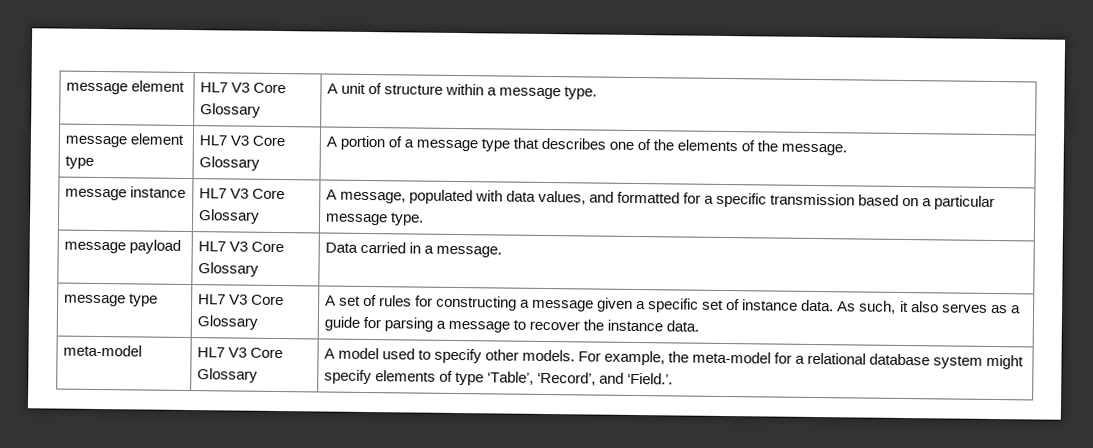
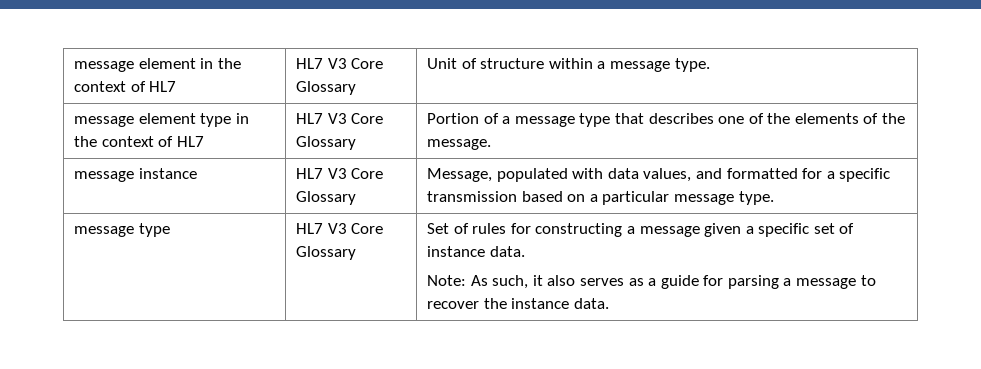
[65,80,185,95] [199,82,286,94] [199,103,261,118] [326,82,366,94] message element | HL7 V3 Core Glossary | A unit -> [73,58,241,72] [73,81,177,92] [295,58,384,69] [295,81,356,95] [426,58,457,69] message element in the context of HL7 | HL7 V3 Core Glossary | Unit
[198,135,285,147] [198,156,260,171] [325,135,385,151] | HL7 V3 Core Glossary | A portion -> [235,113,249,124] [73,136,204,147] [295,113,384,124] [295,136,356,150] [426,113,479,124] in the context of HL7 | HL7 V3 Core Glossary | Portion
[325,189,406,204] A message, -> [426,168,492,182] Message,
[63,239,181,254] [197,241,284,253] [197,262,259,277] [324,241,502,258] // message payload | HL7 V3 Core Glossary | Data carried in a message. -> (774, 198) none
[324,295,361,306] A set -> [426,223,449,234] Set
(835, 305) none -> [426,275,466,286] // Note:
[62,344,142,357] [196,347,283,359] [196,368,258,383] [323,347,1025,370] [323,369,674,386] // meta-model | HL7 V3 Core Glossary | A model used to specify other models. For example, the meta-model for a relational database system might specify elements of type ‘Table’, ‘Record’, and ‘Field.’. -> (609, 303) none

